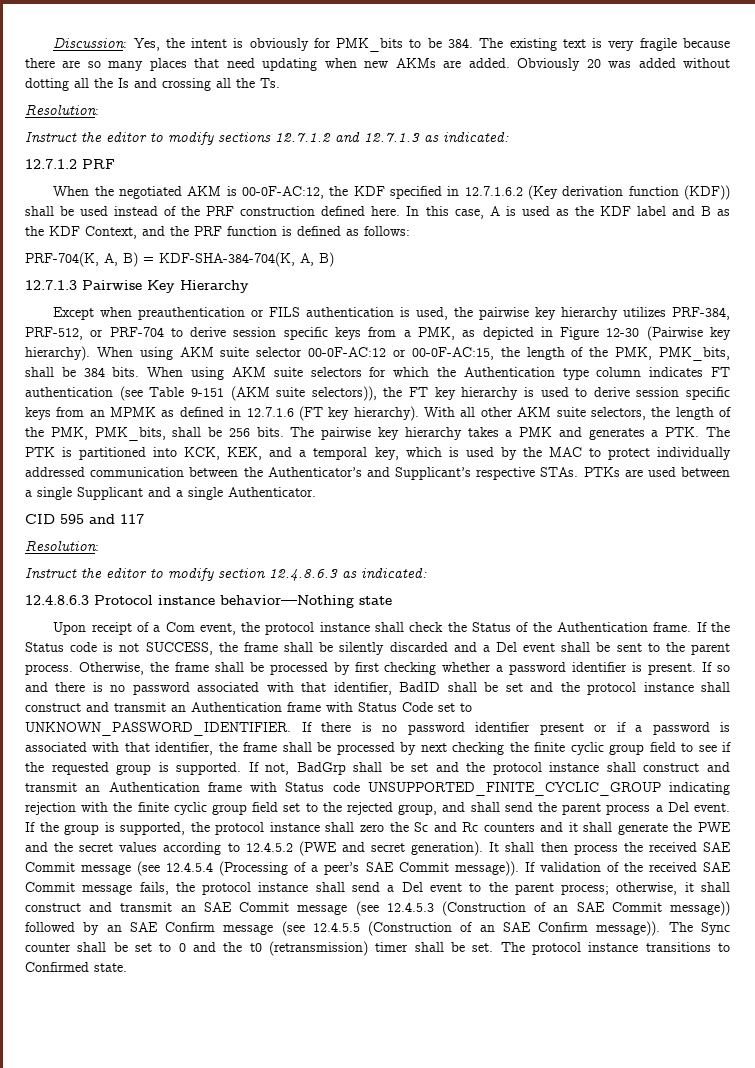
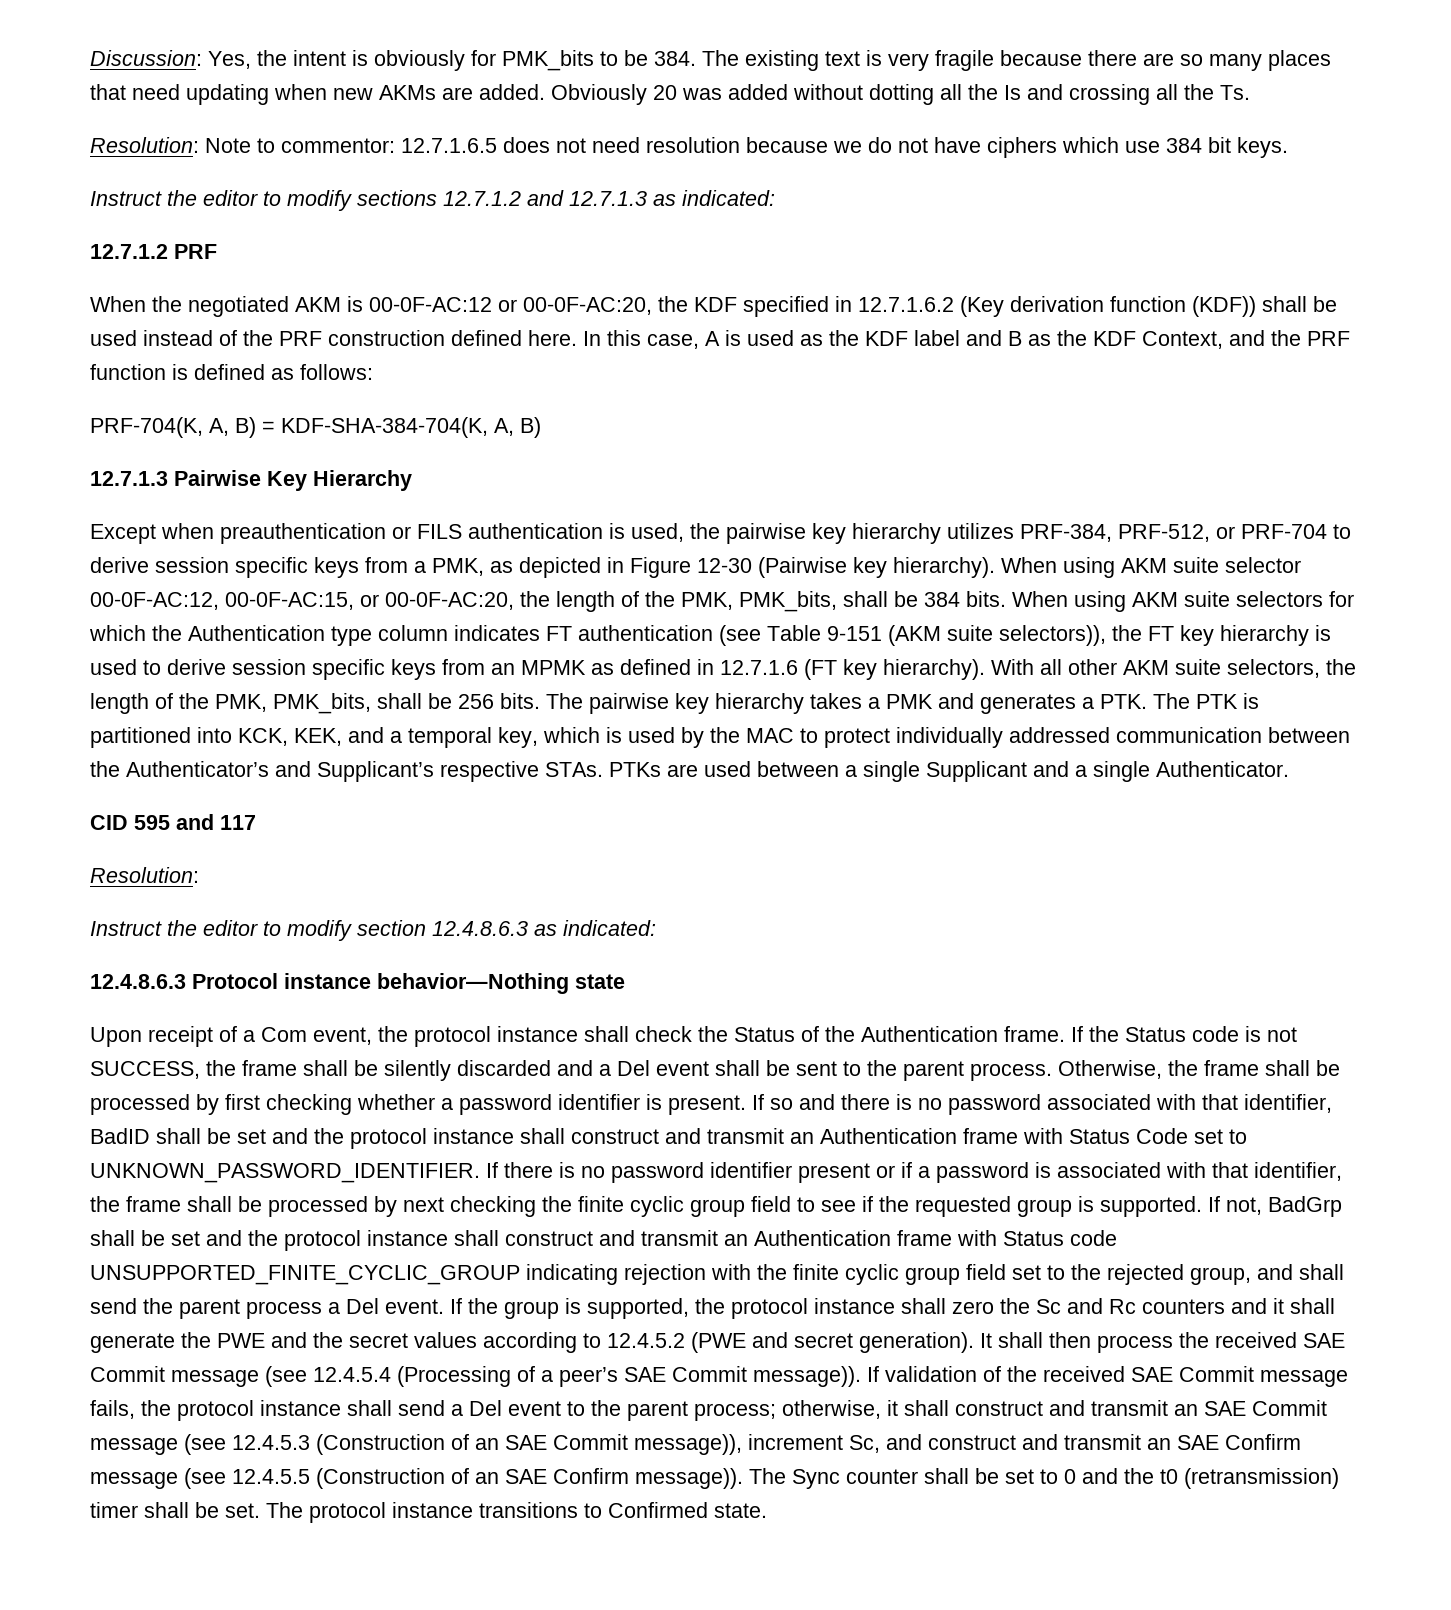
(99, 109) none -> [205,137,1288,158] Note to commentor: 12.7.1.6.5 does not need resolution because we do not have ciphers which use 384 bit keys.
[241,186,324,199] 00-0F-AC:12, -> [369,297,652,315] 00-0F-AC:12 or 00-0F-AC:20,
[308,347,494,360] 00-0F-AC:12 or 00-0F-AC:15, -> [90,592,514,610] 00-0F-AC:12, 00-0F-AC:15, or 00-0F-AC:20,
[669,901,730,916] [25,922,100,935] message)) followed by -> [634,1434,1141,1455] message)), increment Sc, and construct and transmit

